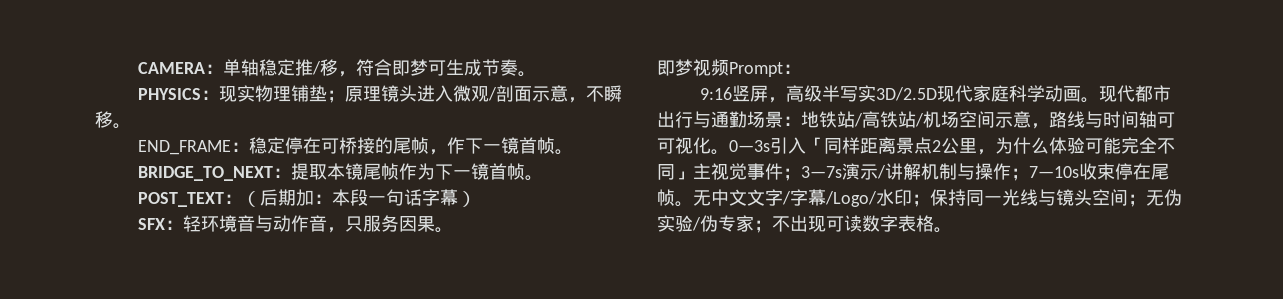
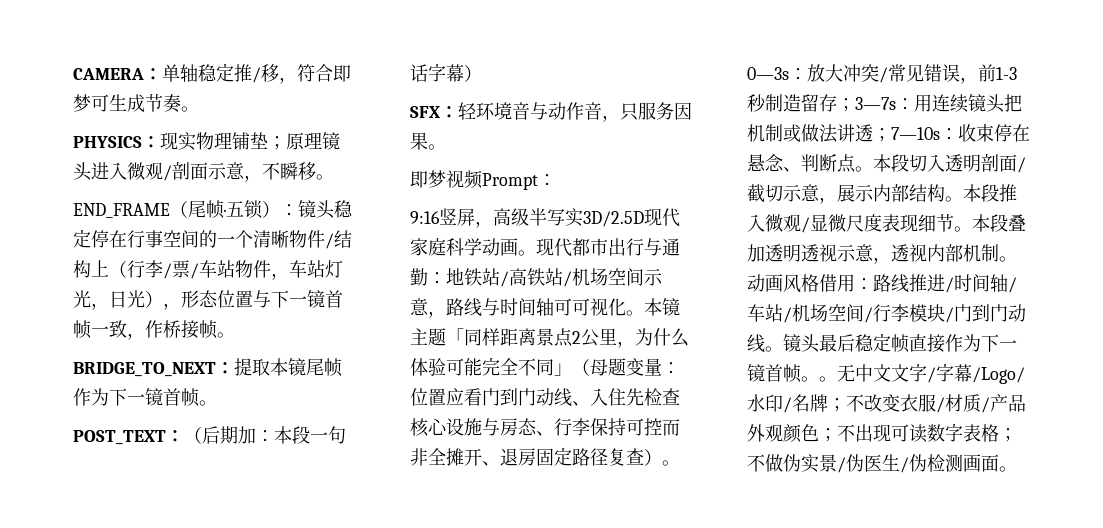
[231,137,538,155] ：稳定停在可桥接的尾帧，作下一镜首 -> [170,200,353,219] [73,229,352,249] [73,260,343,280] [73,290,343,310] [73,320,199,340] （尾帧·五锁）：镜头稳定停在行事空间的一个清晰物件/结构上（行李/票/车站物件，车站灯光，日光），形态位置与下一镜首帧一致，作桥接
[747,111,783,128] 场景 -> (428, 277) none
[729,137,806,154] 0—3s引入 -> [644,298,680,316] [410,328,446,346] 本镜主题
[693,163,1169,181] [657,189,675,206] 主视觉事件；3—7s演示/讲解机制与操作；7—10s收束停在尾帧 -> [572,358,680,376] [410,388,680,407] [410,418,680,437] [410,447,680,466] [747,64,1017,84] [747,94,1022,113] [747,124,1030,143] [747,154,1026,173] [747,184,1017,204] [747,214,1026,233] [747,244,1017,264] [747,274,1017,293] [747,304,1026,323] [747,333,1017,353] [747,364,819,383] （母题变量：位置应看门到门动线、入住先检查核心设施与房态、行李保持可控而非全摊开、退房固定路径复查）。0—3s：放大冲突/常见错误，前1-3秒制造留存；3—7s：用连续镜头把机制或做法讲透；7—10s：收束停在悬念、判断点。本段切入透明剖面/截切示意，展示内部结构。本段推入微观/显微尺度表现细节。本段叠加透明透视示意，透视内部机制。动画风格借用：路线推进/时间轴/车站/机场空间/行李模块/门到门动线。镜头最后稳定帧直接作为下一镜首帧。
[912,189,1182,207] [657,215,754,232] ；保持同一光线与镜头空间；无伪实验/伪专家 -> [783,394,1026,413] [747,424,819,443] /名牌；不改变衣服/材质/产品外观颜色
(934, 223) none -> [999,428,1017,442] [747,454,999,473] ；不做伪实景/伪医生/伪检测画面

